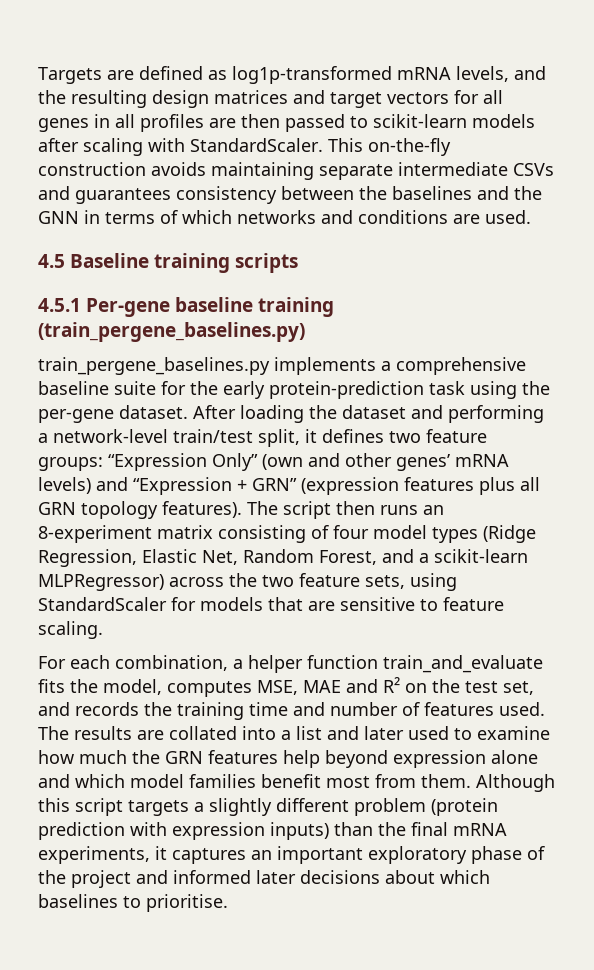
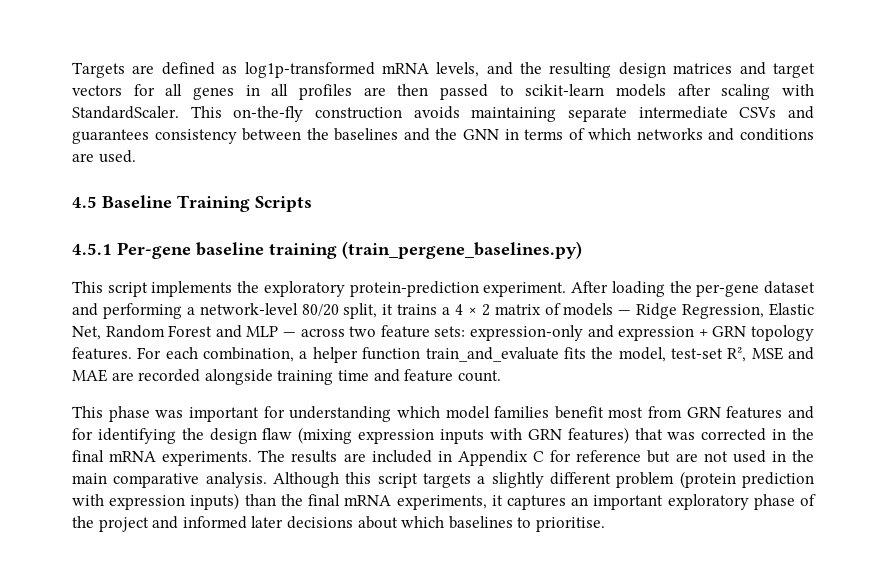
[154,253,299,273] training scripts -> [177,195,312,212] Training Scripts
[38,357,526,375] [38,381,550,399] [38,405,188,423] train_pergene_baselines.py implements a comprehensive baseline suite for the early protein-prediction task using the per-gene dataset. -> [72,281,567,297] This script implements the exploratory protein-prediction experiment.
(337, 412) none -> [696,284,760,297] per-gene
[173,429,253,443] train/test -> [301,304,339,316] 80/20
[322,429,487,443] [38,453,509,471] [38,477,540,495] [38,501,444,519] [38,525,536,543] [38,549,528,567] [38,573,457,591] [38,597,504,611] [38,621,103,639] defines two feature groups: “Expression Only” (own and other genes’ mRNA levels) and “Expression + GRN” (expression features plus all GRN topology features). The script then runs an 8-experiment matrix consisting of four model types (Ridge Regression, Elastic Net, Random Forest, and a scikit-learn MLPRegressor) across the two feature sets, using StandardScaler for models that are sensitive to feature scaling. // -> [397,303,815,319] [72,325,815,341] [72,347,132,360] trains a 4 × 2 matrix of models — Ridge Regression, Elastic Net, Random Forest and MLP — across two feature sets: expression-only and expression + GRN topology features.
[167,677,534,697] [38,702,545,720] [38,726,550,740] [38,750,538,768] [38,774,70,788] computes MSE, MAE and R² on the test set, and records the training time and number of features used. The results are collated into a list and later used to examine how much the GRN features help beyond expression alone and -> [670,347,815,362] [72,369,501,385] [72,406,392,422] test-set R², MSE and MAE are recorded alongside training time and feature count. // This phase was important for understanding
[421,774,471,788] them. -> [686,406,814,419] [72,427,815,444] [72,450,815,466] [72,472,267,488] GRN features and for identifying the design flaw (mixing expression inputs with GRN features) that was corrected in the final mRNA experiments. The results are included in Appendix C for reference but are not used in the main comparative analysis.

